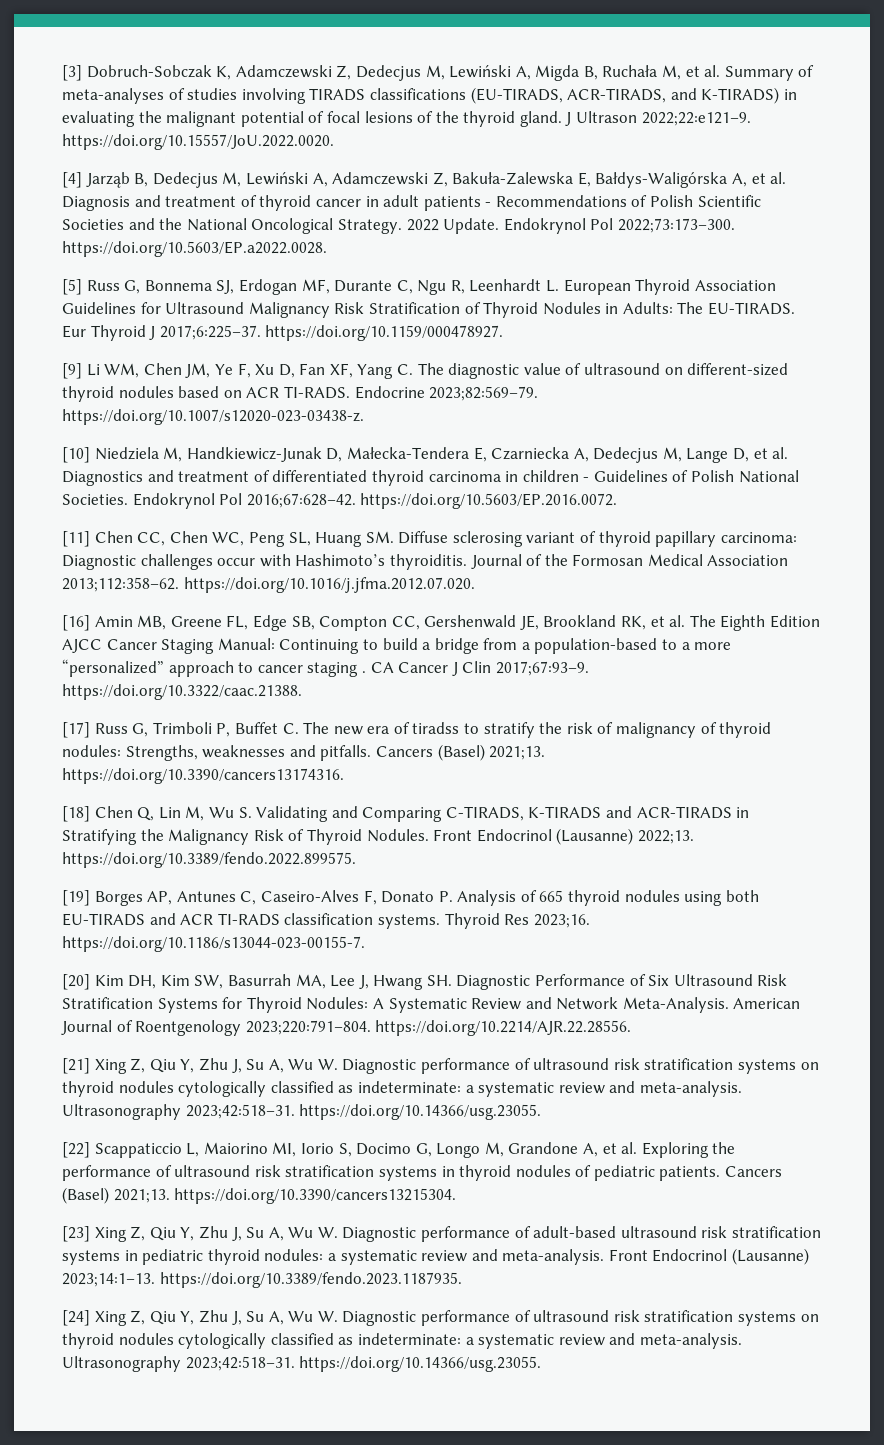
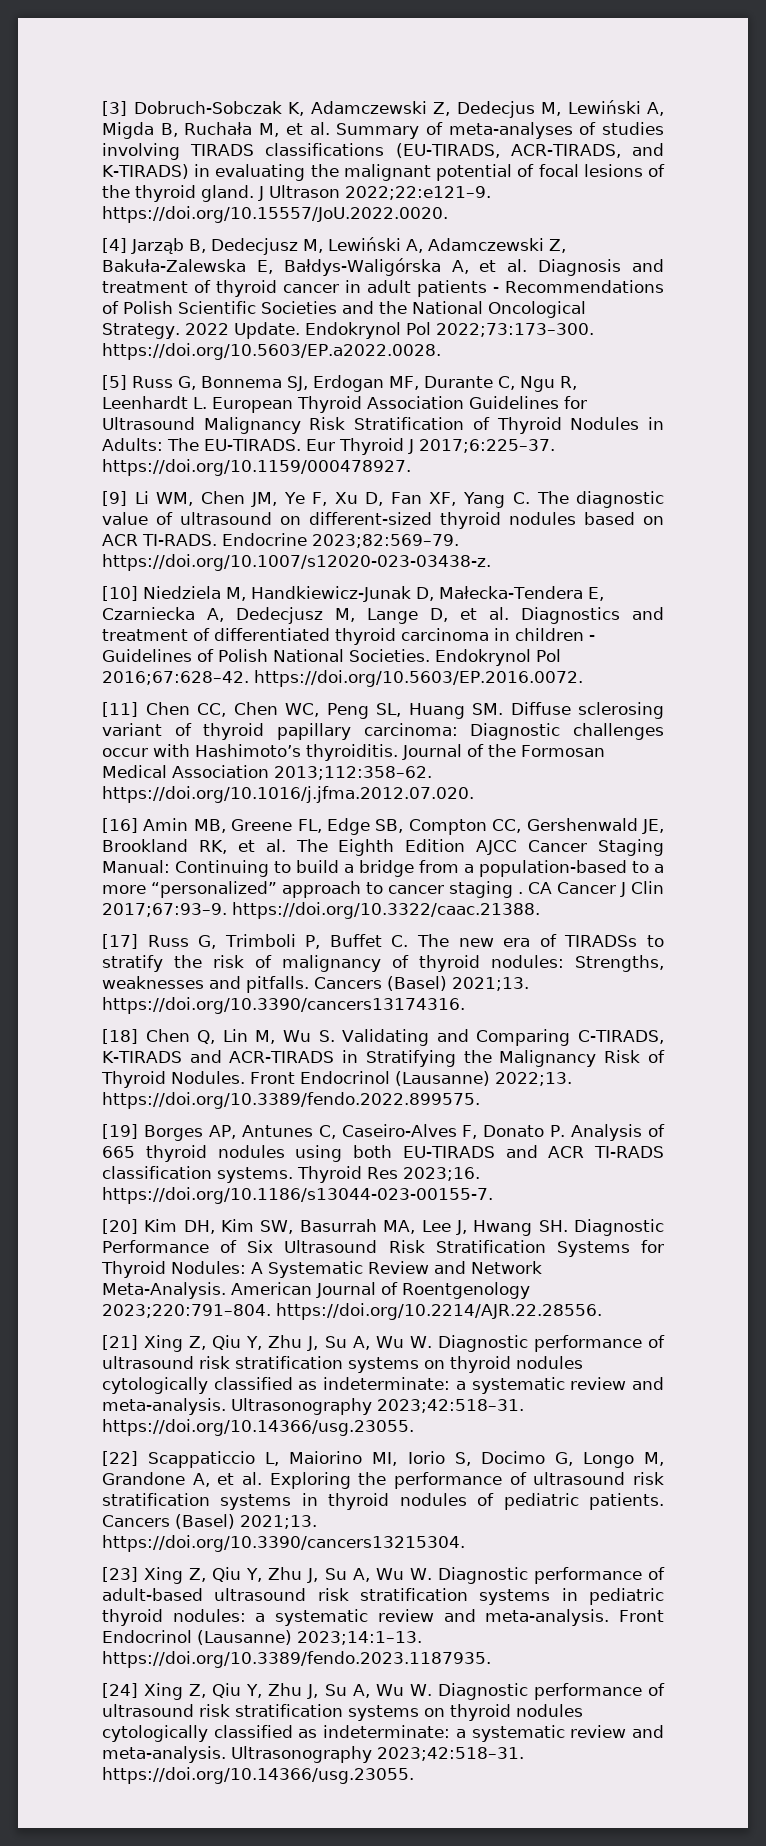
[152,172,218,188] Dedecjus -> [211,238,298,255] Dedecjusz
[593,447,659,463] Dedecjus -> [236,607,323,624] Dedecjusz
[412,722,460,734] tiradss -> [564,935,638,947] TIRADSs

